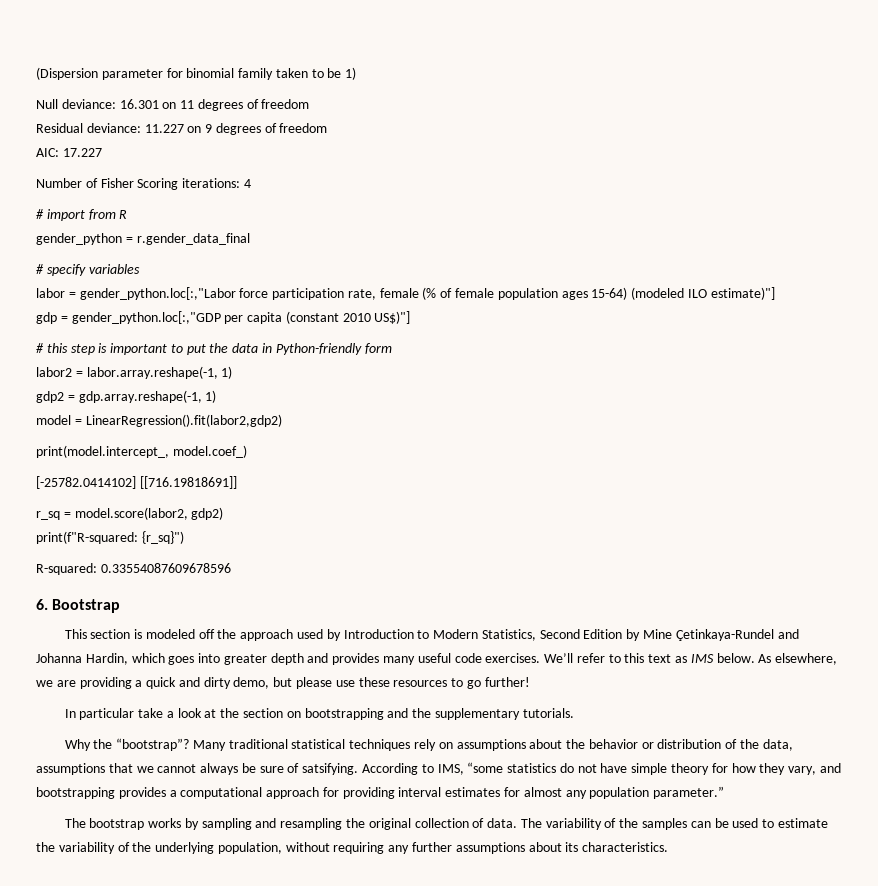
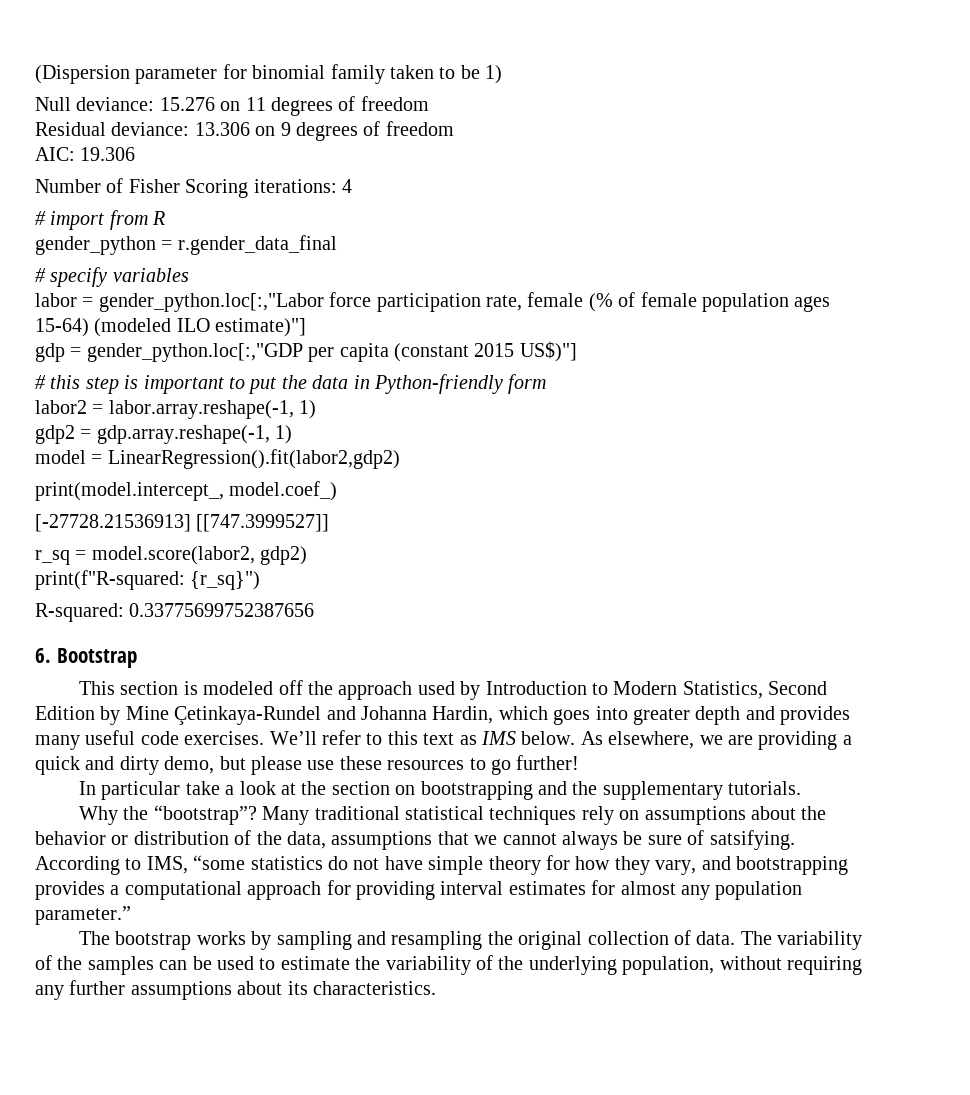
[119,99,159,109] 16.301 -> [159,97,215,111] 15.276
[144,124,184,133] 11.227 -> [194,122,250,136] 13.306
[62,148,102,157] 17.227 -> [80,147,136,161] 19.306
[342,313,371,322] 2010 -> [474,343,515,357] 2015
[36,476,237,489] [-25782.0414102] [[716.19818691]] -> [35,514,330,532] [-27728.21536913] [[747.3999527]]
[100,563,231,573] 0.33554087609678596 -> [129,603,315,617] 0.33775699752387656

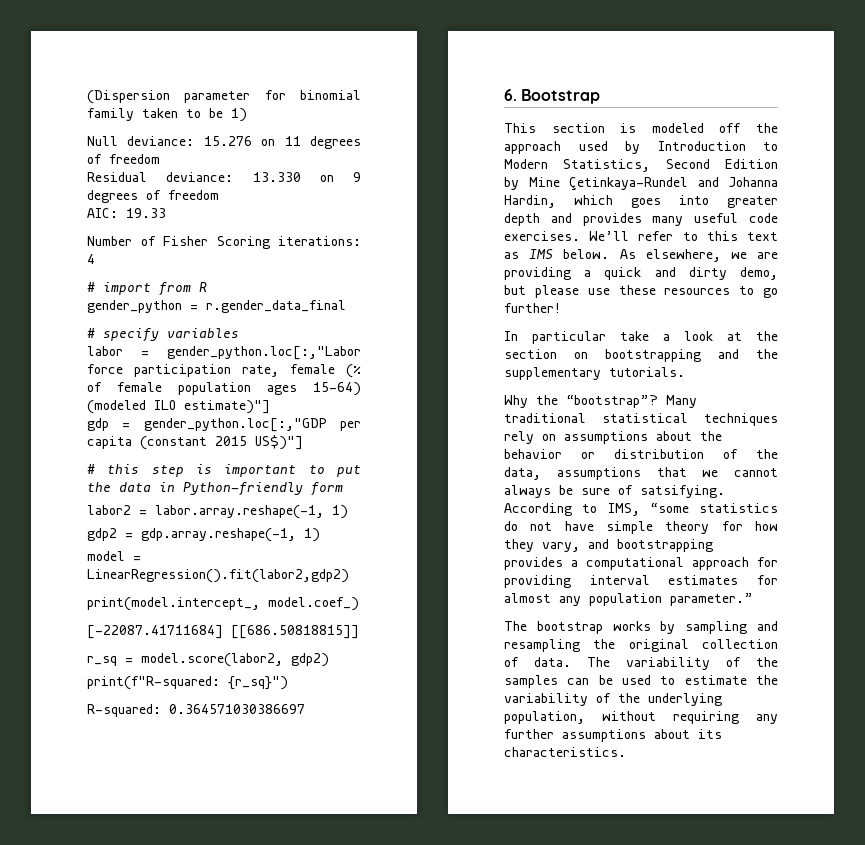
[194,122,250,136] 13.306 -> [252,172,301,182] 13.330
[80,147,136,161] 19.306 -> [126,208,166,218] 19.33
[35,514,330,532] [-27728.21536913] [[747.3999527]] -> [87,625,359,639] [-22087.41711684] [[686.50818815]]
[129,603,315,617] 0.33775699752387656 -> [169,704,305,714] 0.364571030386697

